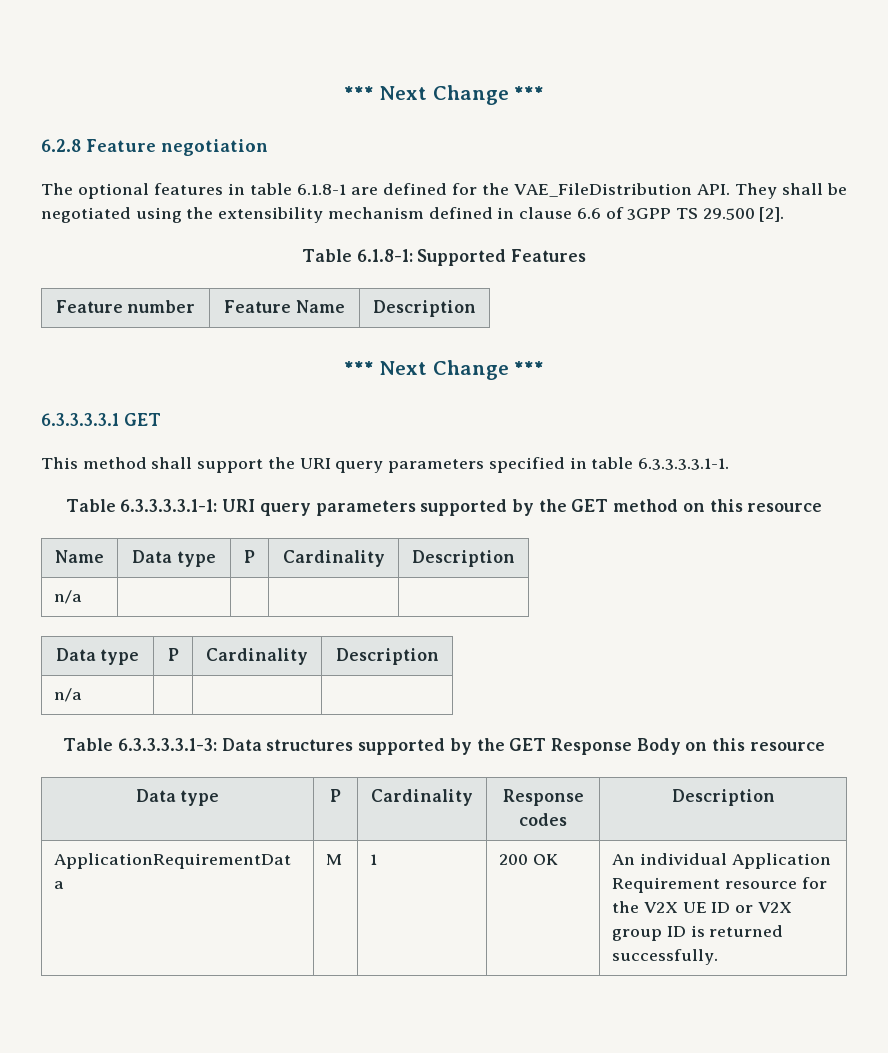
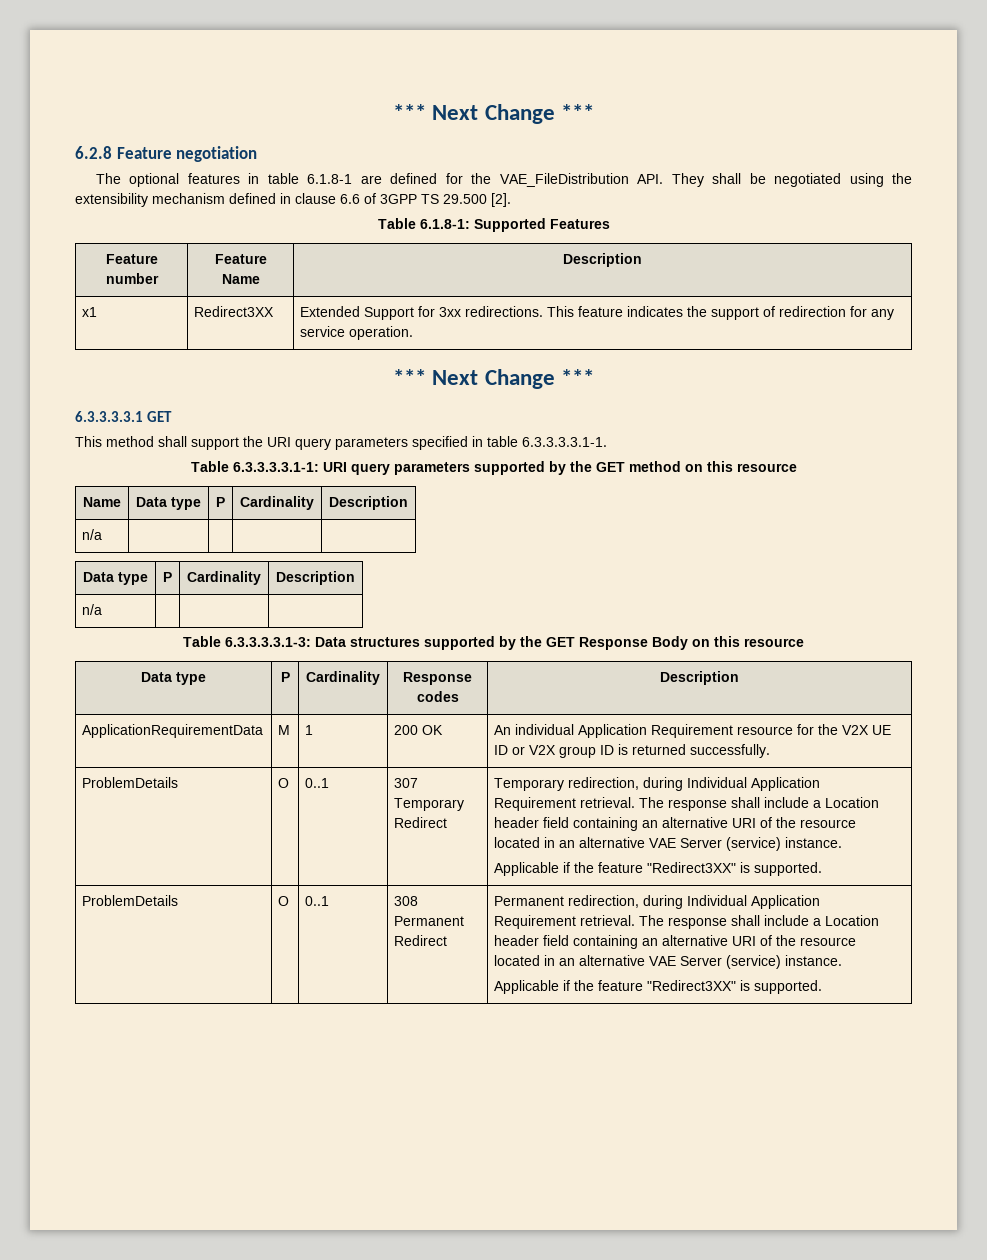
(476, 308) none -> [82,307,98,317] [194,306,275,317] [300,306,895,320] [300,326,414,340] // x1 | Redirect3XX | Extended Support for 3xx redirections. This feature indicates the support of redirection for any service operation.
(719, 957) none -> [82,777,179,788] [278,778,290,788] [305,778,330,788] [394,778,419,788] [394,798,465,811] [394,817,448,828] [494,777,821,791] [494,797,880,811] [494,817,857,831] [494,837,843,851] [494,862,823,876] [82,895,179,906] [278,896,290,906] [305,896,330,906] [394,896,419,906] [394,916,465,926] [394,935,448,946] [494,895,821,909] [494,915,880,929] [494,935,857,949] [494,955,843,969] [494,980,823,994] // ProblemDetails | O | 0..1 | 307 Temporary Redirect | Temporary redirection, during Individual Application Requirement retrieval. The response shall include a Location header field containing an alternative URI of the resource located in an alternative VAE Server (service) instance. // Applicable if the feature "Redirect3XX" is supported. // ProblemDetails | O | 0..1 | 308 Permanent Redirect | Permanent redirection, during Individual Application Requirement retrieval. The response shall include a Location header field containing an alternative URI of the resource located in an alternative VAE Server (service) instance. // Applicable if the feature "Redirect3XX" is supported.

